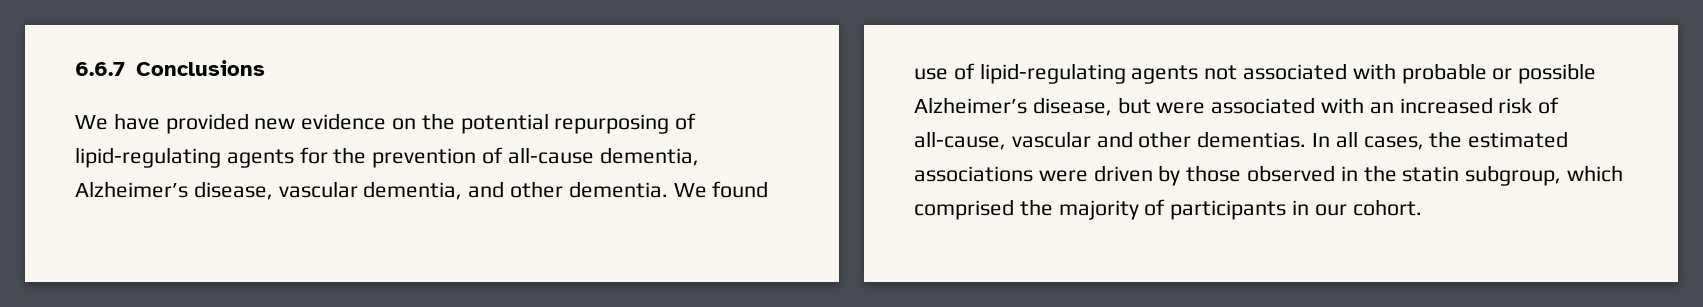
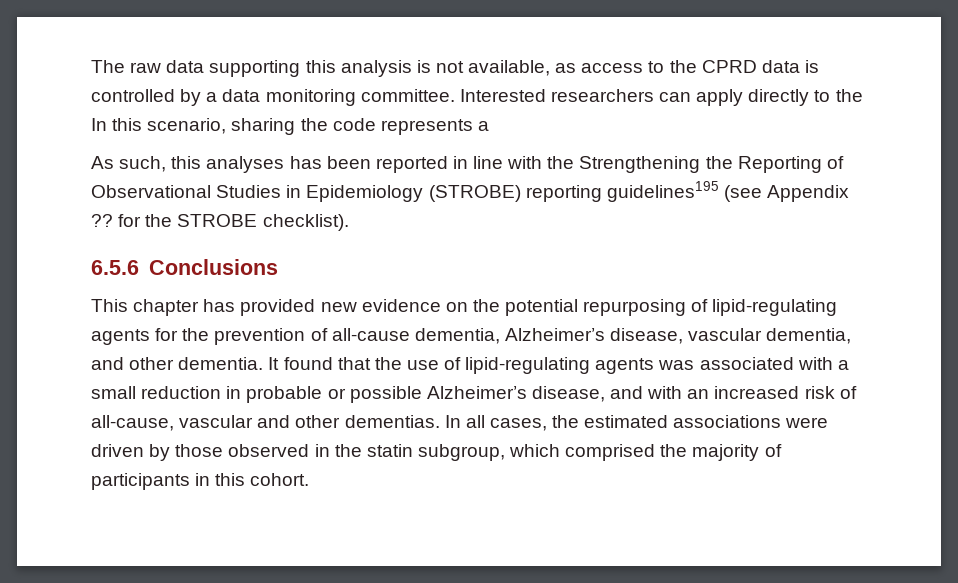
[75,60,265,76] [75,113,160,130] 6.6.7 Conclusions // We have -> [91,60,819,77] [91,89,863,106] [91,118,489,135] [91,156,844,173] [91,181,850,202] [91,214,349,231] [91,259,278,275] [91,299,236,316] The raw data supporting this analysis is not available, as access to the CPRD data is controlled by a data monitoring committee. Interested researchers can apply directly to the In this scenario, sharing the code represents a // As such, this analyses has been reported in line with the Strengthening the Reporting of Observational Studies in Epidemiology (STROBE) reporting guidelines195 (see Appendix ?? for the STROBE checklist). // 6.5.6 Conclusions // This chapter has
[673,181,769,198] We found -> [268,357,402,370] It found that the
[1204,63,1396,80] not associated with -> [658,357,849,370] [91,386,242,399] was associated with a small reduction in
[1117,97,1316,114] but were associated -> [610,386,644,399] and
[1314,204,1347,216] our -> [215,473,246,486] this

